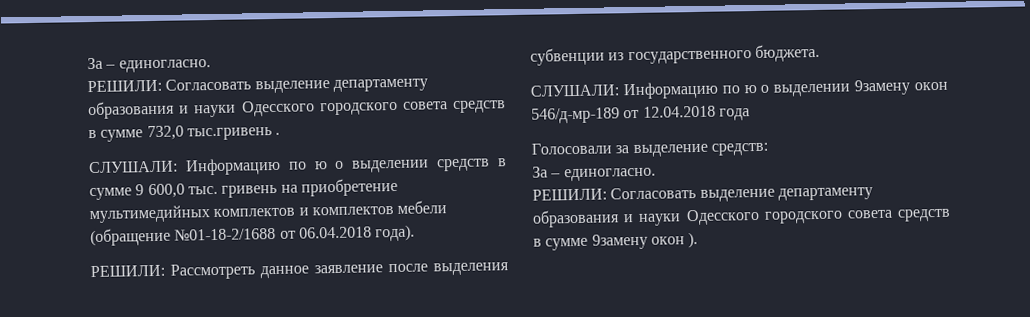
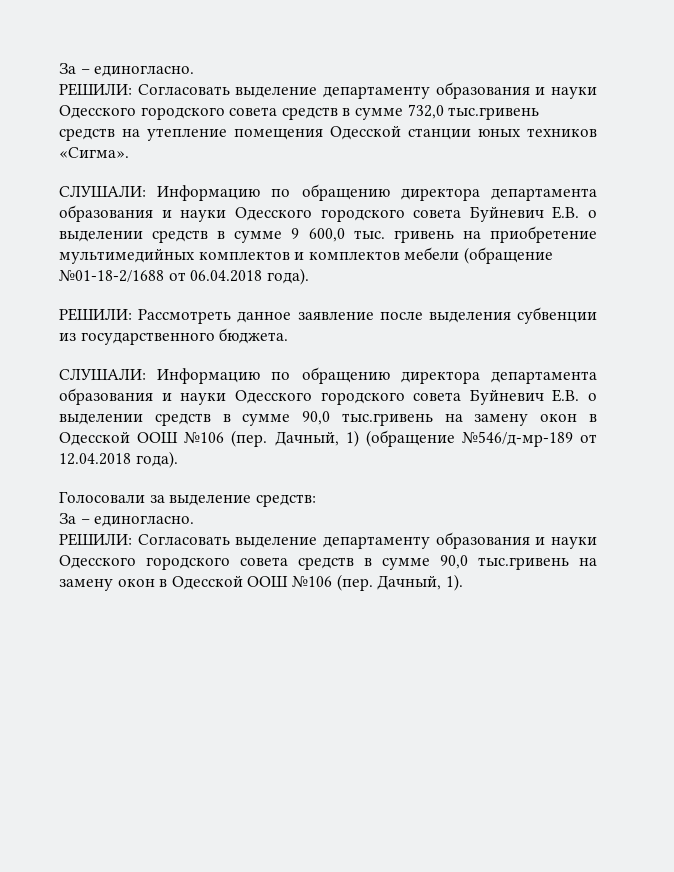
[275,132,281,135] [89,157,328,176] . // СЛУШАЛИ: Информацию по ю -> [59,125,597,141] [59,147,129,158] [59,184,597,201] [59,205,580,222] средств на утепление помещения Одесской станции юных техников «Сигма». // СЛУШАЛИ: Информацию по обращению директора департамента образования и науки Одесского городского совета Буйневич Е.В.
[743,79,948,97] [531,107,620,124] ю о выделении 9замену окон 546/д-мр-189 -> [301,367,597,384] [59,388,597,405] [59,411,597,426] [59,430,573,447] обращению директора департамента образования и науки Одесского городского совета Буйневич Е.В. о выделении средств в сумме 90,0 тыс.гривень на замену окон в Одесской ООШ №106 (пер. Дачный, 1) (обращение №546/д-мр-189
[718,108,750,121] года -> [135,451,178,468] года).
[591,231,699,250] 9замену окон ). -> [440,555,597,570] [59,574,463,591] 90,0 тыс.гривень на замену окон в Одесской ООШ №106 (пер. Дачный, 1).

